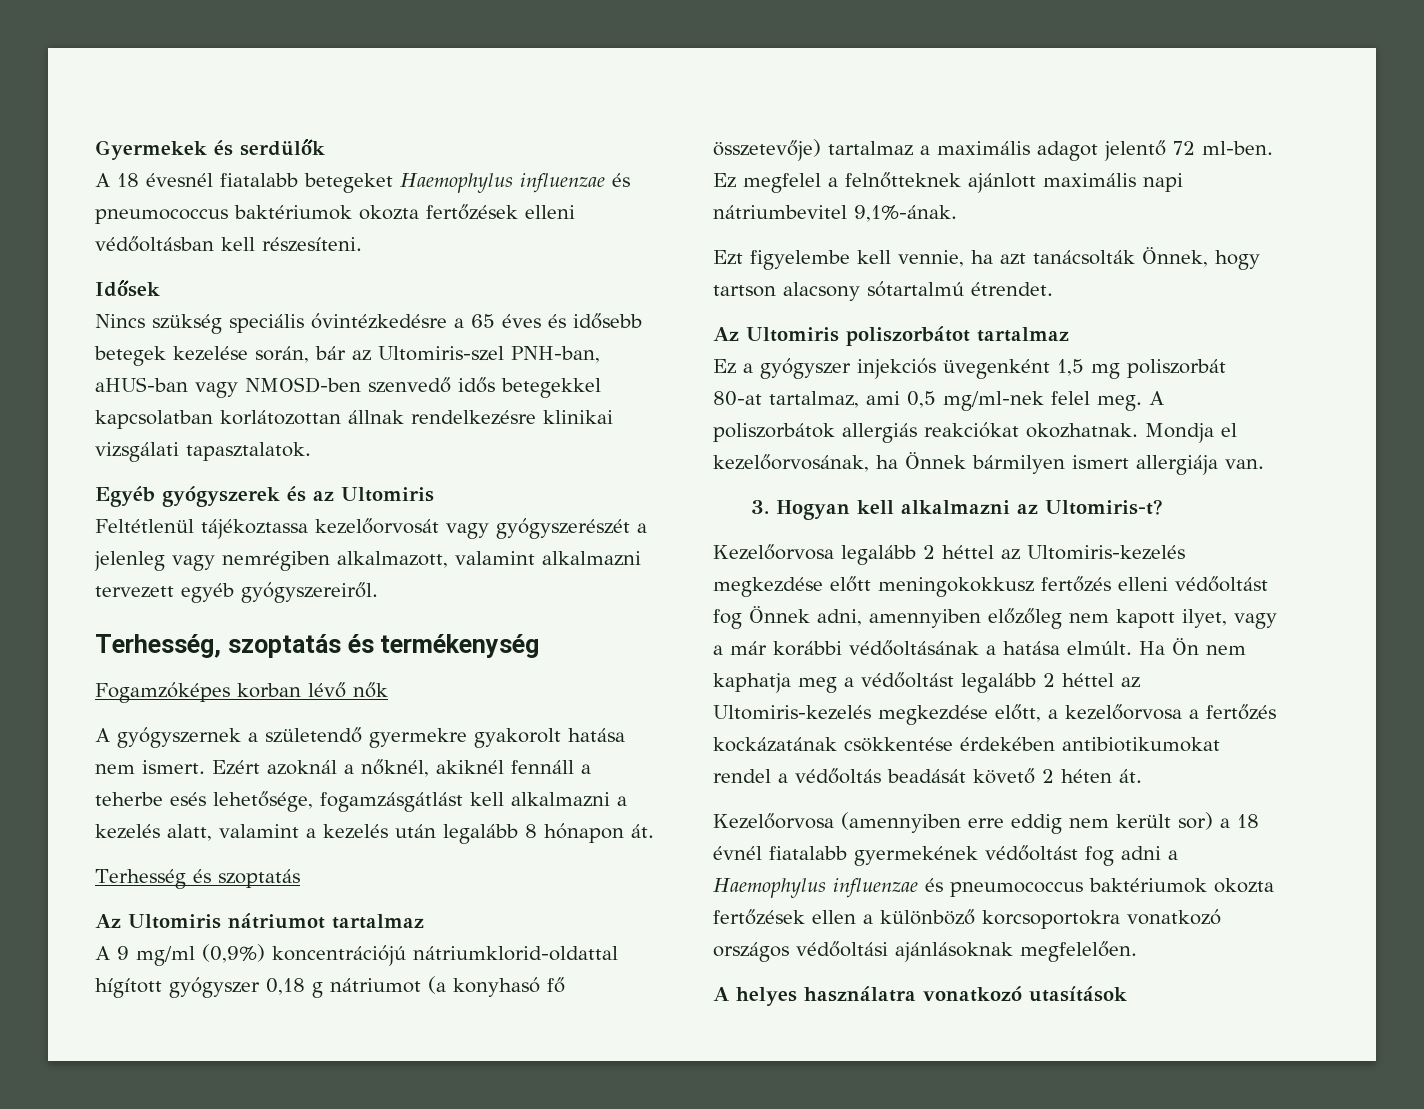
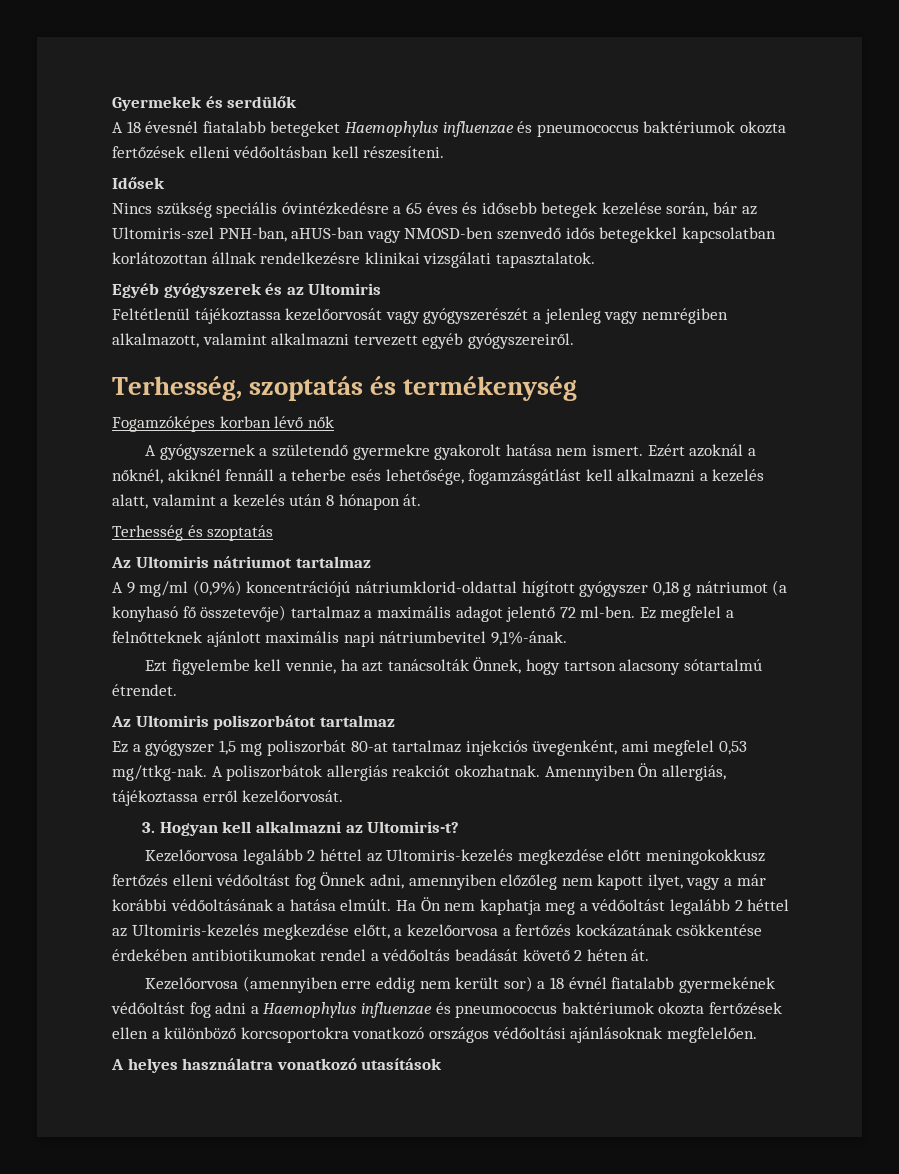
[443,824,518,844] legalább -> (323, 500) none
[857,358,1050,379] injekciós üvegenként -> (215, 748) none
[769,391,1164,411] [713,422,1237,443] [713,452,1264,475] tartalmaz, ami 0,5 mg/ml-nek felel meg. A poliszorbátok allergiás reakciókat okozhatnak. Mondja el kezelőorvosának, ha Önnek bármilyen ismert allergiája van. -> [392,740,748,756] [112,763,726,781] [112,790,344,806] tartalmaz injekciós üvegenként, ami megfelel 0,53 mg/ttkg-nak. A poliszorbátok allergiás reakciót okozhatnak. Amennyiben Ön allergiás, tájékoztassa erről kezelőorvosát.

